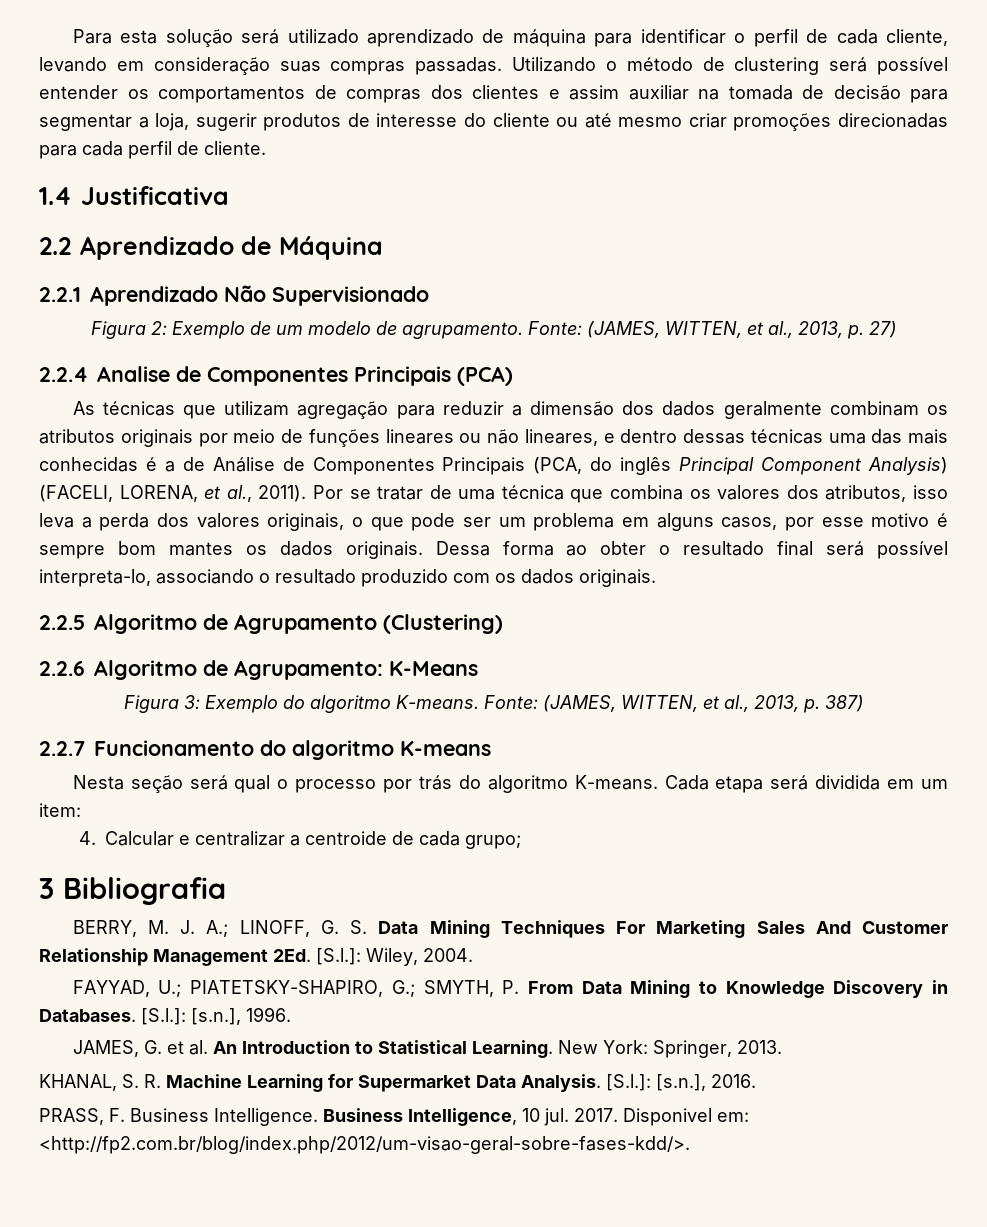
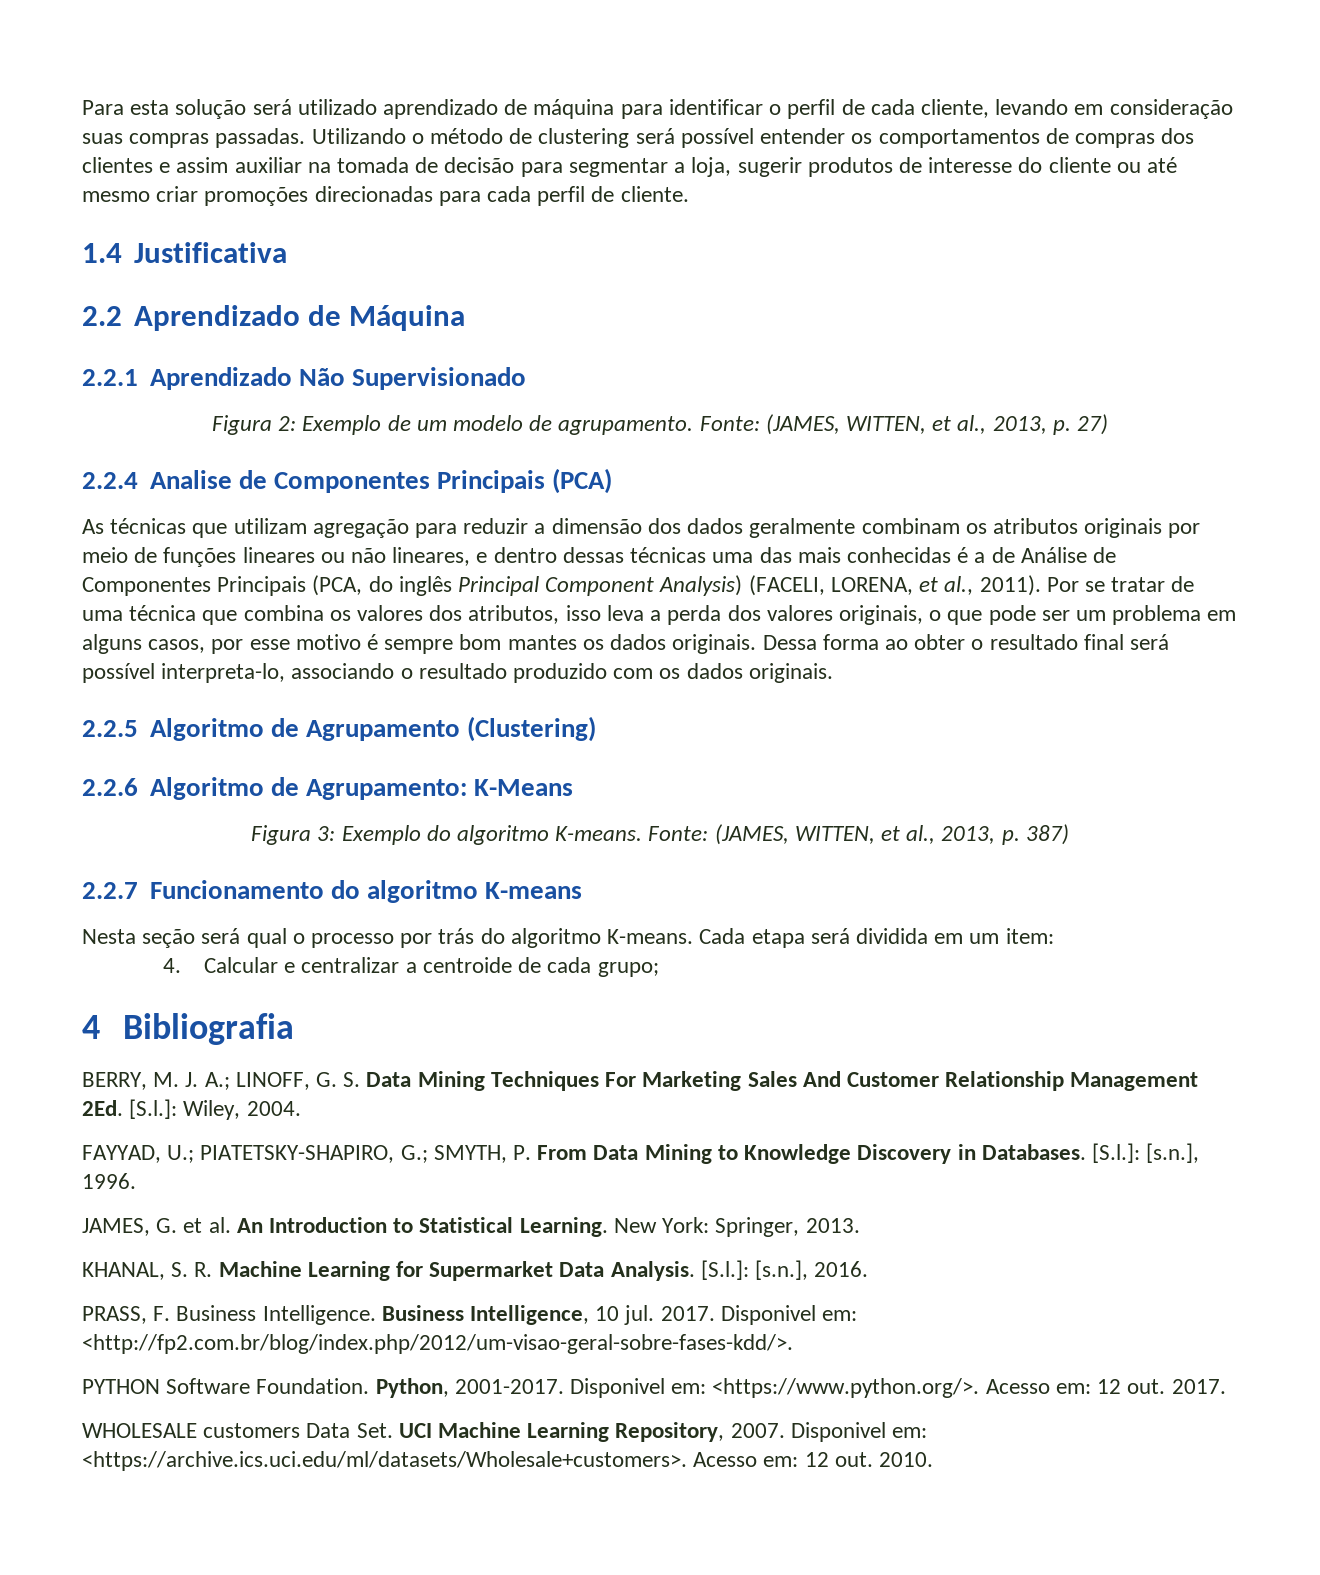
[39,878,54,899] 3 -> [82,1015,100,1039] 4
(690, 1145) none -> [82,1378,1226,1398] [82,1422,928,1442] [82,1451,934,1471] // PYTHON Software Foundation. Python, 2001-2017. Disponivel em: <https://www.python.org/>. Acesso em: 12 out. 2017. // WHOLESALE customers Data Set. UCI Machine Learning Repository, 2007. Disponivel em: <https://archive.ics.uci.edu/ml/datasets/Wholesale+customers>. Acesso em: 12 out. 2010.

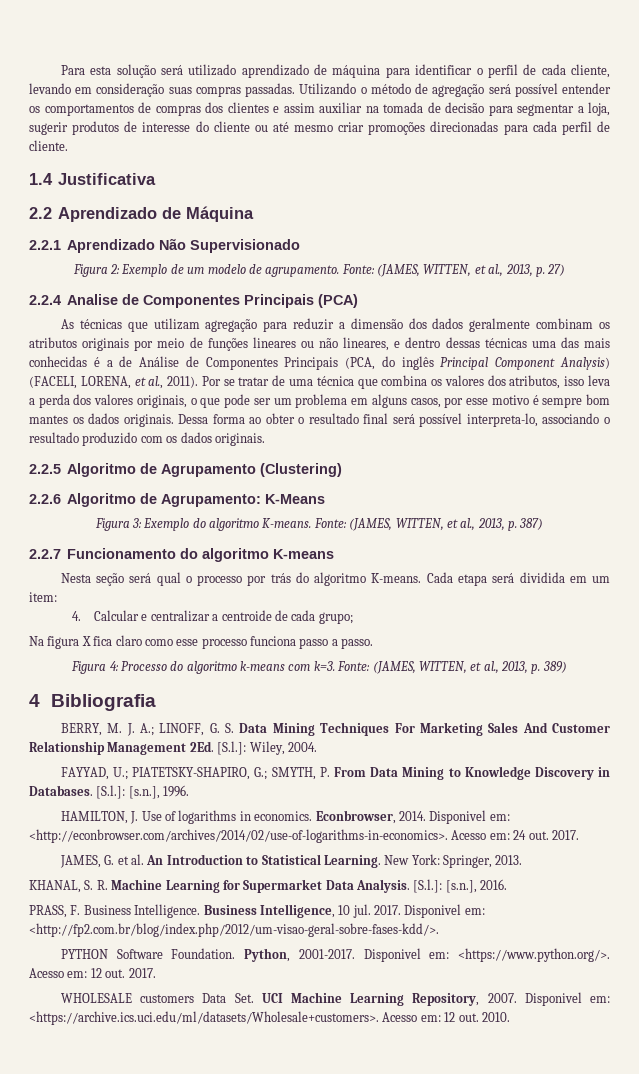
[538,128,630,148] clustering -> [432,84,485,97] agregação
(659, 969) none -> [29,635,374,649] [71,661,567,674] // Na figura X fica claro como esse processo funciona passo a passo. // Figura 4: Processo do algoritmo k-means com k=3. Fonte: (JAMES, WITTEN, et al., 2013, p. 389)
(136, 1181) none -> [60,810,510,824] [29,829,579,843] // HAMILTON, J. Use of logarithms in economics. Econbrowser, 2014. Disponivel em: <http://econbrowser.com/archives/2014/02/use-of-logarithms-in-economics>. Acesso em: 24 out. 2017.

